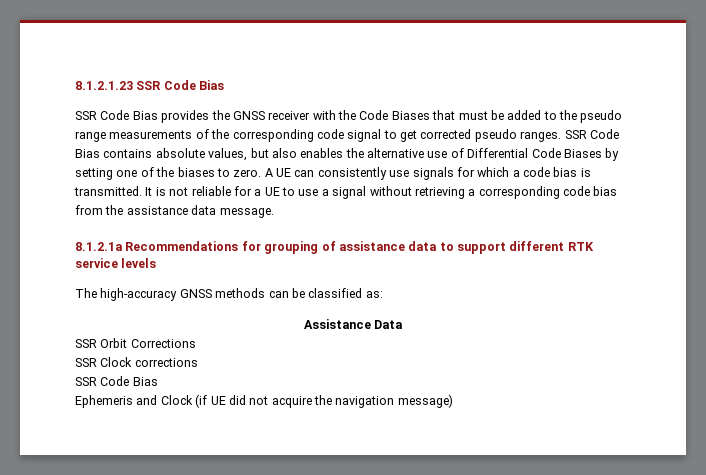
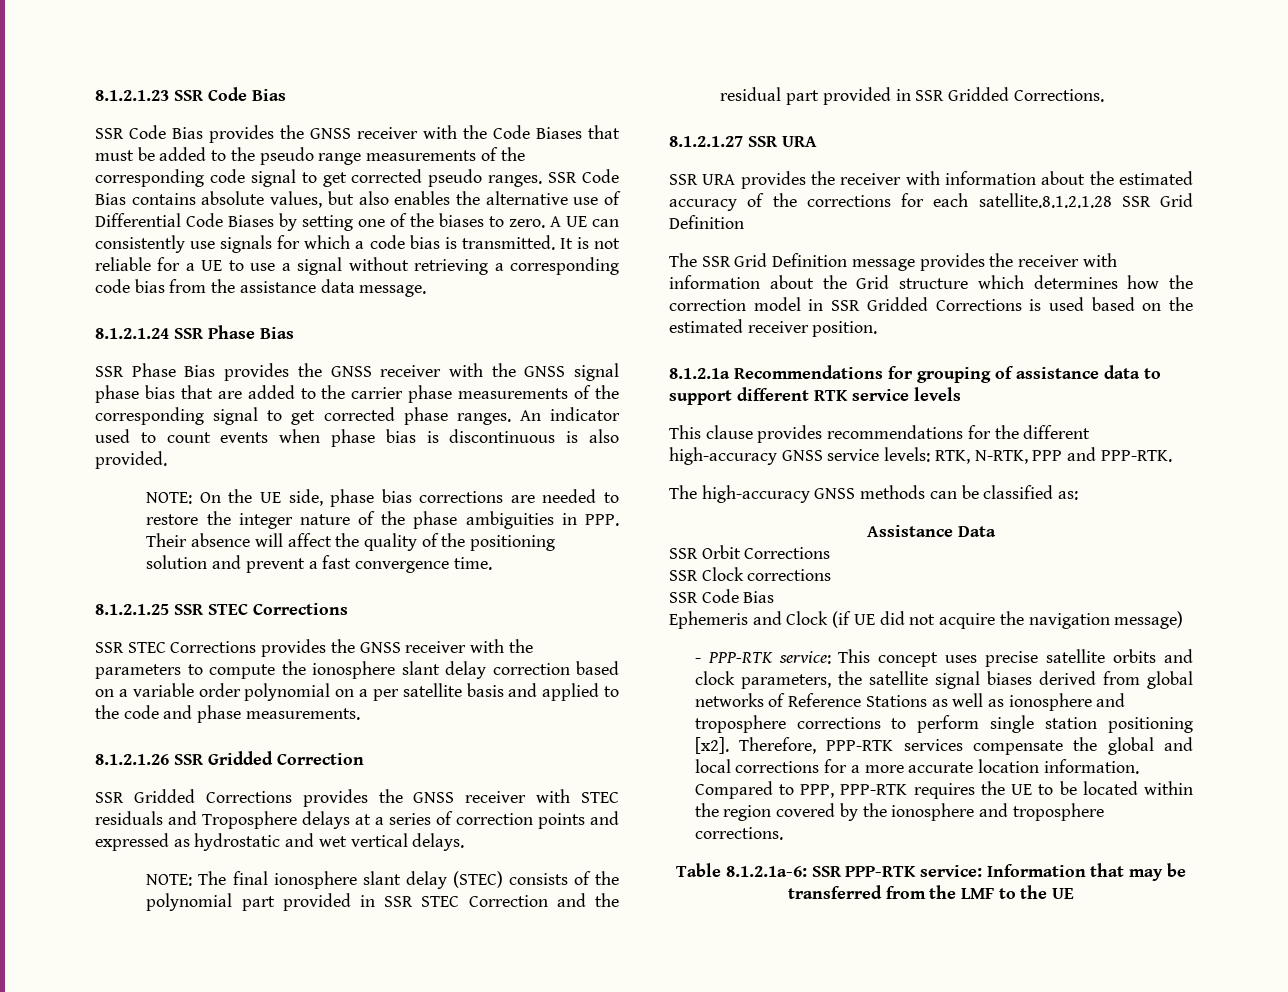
(274, 213) none -> [95,325,294,339] [95,363,619,381] [95,385,620,403] [95,407,620,425] [95,429,619,447] [95,451,167,469] [146,489,619,507] [146,511,620,529] [146,533,556,551] [146,555,492,573] [95,603,348,615] [95,639,533,657] [95,661,619,679] [95,683,619,701] [95,705,360,723] [95,751,364,765] [95,789,619,807] [95,811,619,829] [95,833,465,851] [146,871,619,889] [146,893,619,911] [720,87,1104,105] [669,136,817,147] [669,171,1193,189] [669,193,1193,211] [669,215,744,229] [669,253,1117,271] [669,275,1193,289] [669,297,1193,311] [669,319,878,337] // 8.1.2.1.24 SSR Phase Bias // SSR Phase Bias provides the GNSS receiver with the GNSS signal phase bias that are added to the carrier phase measurements of the corresponding signal to get corrected phase ranges. An indicator used to count events when phase bias is discontinuous is also provided. // NOTE: On the UE side, phase bias corrections are needed to restore the integer nature of the phase ambiguities in PPP. Their absence will affect the quality of the positioning solution and prevent a fast convergence time. // 8.1.2.1.25 SSR STEC Corrections // SSR STEC Corrections provides the GNSS receiver with the parameters to compute the ionosphere slant delay correction based on a variable order polynomial on a per satellite basis and applied to the code and phase measurements. // 8.1.2.1.26 SSR Gridded Correction // SSR Gridded Corrections provides the GNSS receiver with STEC residuals and Troposphere delays at a series of correction points and expressed as hydrostatic and wet vertical delays. // NOTE: The final ionosphere slant delay (STEC) consists of the polynomial part provided in SSR STEC Correction and the residual part provided in SSR Gridded Corrections. // 8.1.2.1.27 SSR URA // SSR URA provides the receiver with information about the estimated accuracy of the corrections for each satellite.8.1.2.1.28 SSR Grid Definition // The SSR Grid Definition message provides the receiver with information about the Grid structure which determines how the correction model in SSR Gridded Corrections is used based on the estimated receiver position.
(157, 263) none -> [669,425,1091,443] [669,447,1172,465] // This clause provides recommendations for the different high-accuracy GNSS service levels: RTK, N-RTK, PPP and PPP-RTK.
(453, 401) none -> [694,649,1193,667] [694,671,1193,689] [694,693,1126,711] [694,715,1193,733] [694,737,1193,755] [694,759,1139,774] [694,781,1193,799] [694,803,1104,821] [694,827,783,840] [676,863,1186,881] [787,885,1075,899] // - PPP-RTK service: This concept uses precise satellite orbits and clock parameters, the satellite signal biases derived from global networks of Reference Stations as well as ionosphere and troposphere corrections to perform single station positioning [x2]. Therefore, PPP-RTK services compensate the global and local corrections for a more accurate location information. Compared to PPP, PPP-RTK requires the UE to be located within the region covered by the ionosphere and troposphere corrections. // Table 8.1.2.1a-6: SSR PPP-RTK service: Information that may be transferred from the LMF to the UE

